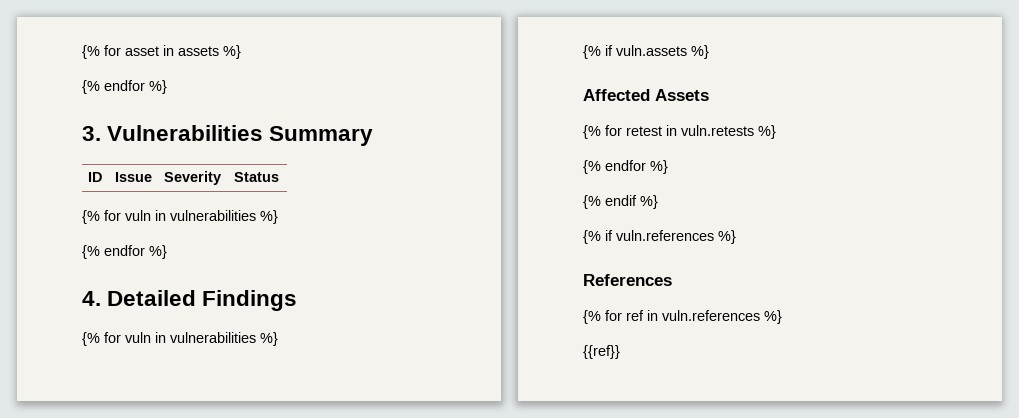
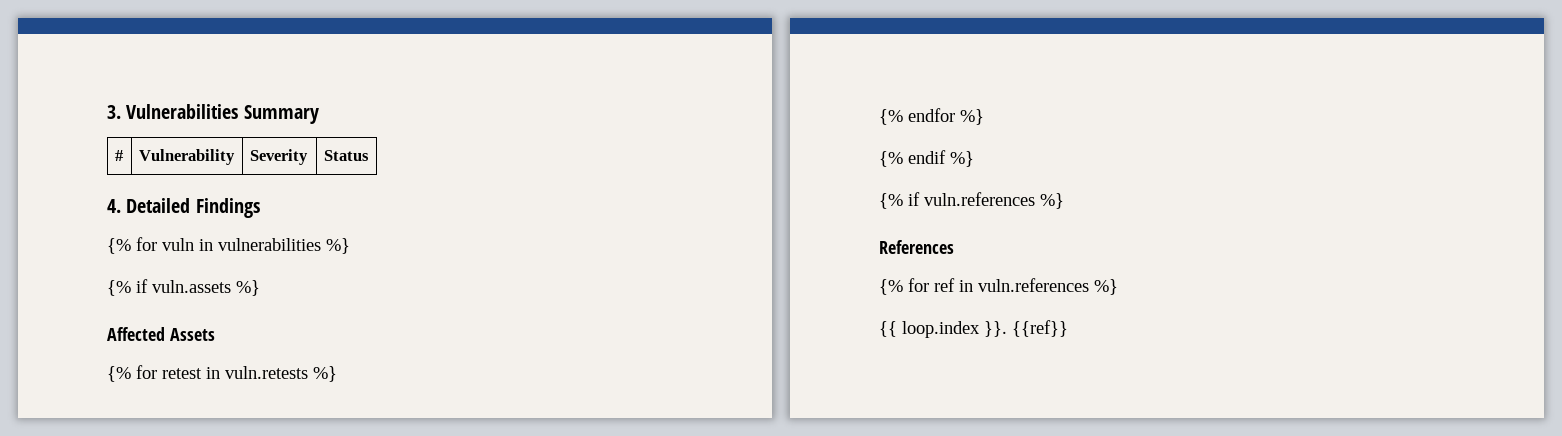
[82,45,241,59] [82,80,167,94] {% for asset in assets %} // {% endfor %} // -> (107, 112) none
[87,172,102,182] [115,172,152,182] ID | Issue -> [114,150,124,161] [138,149,235,165] # | Vulnerability
[82,210,278,224] [82,245,167,259] // {% for vuln in vulnerabilities %} // {% endfor %} -> (369, 155) none
(782, 317) none -> [879,321,1007,338] {{ loop.index }}.

